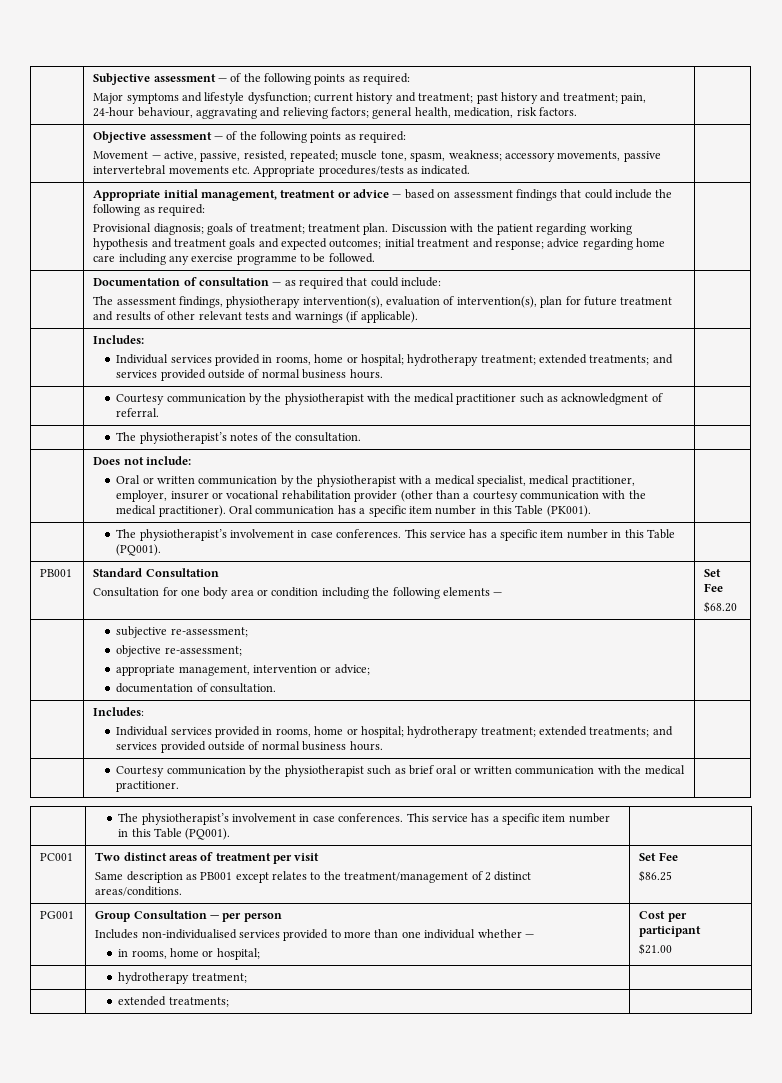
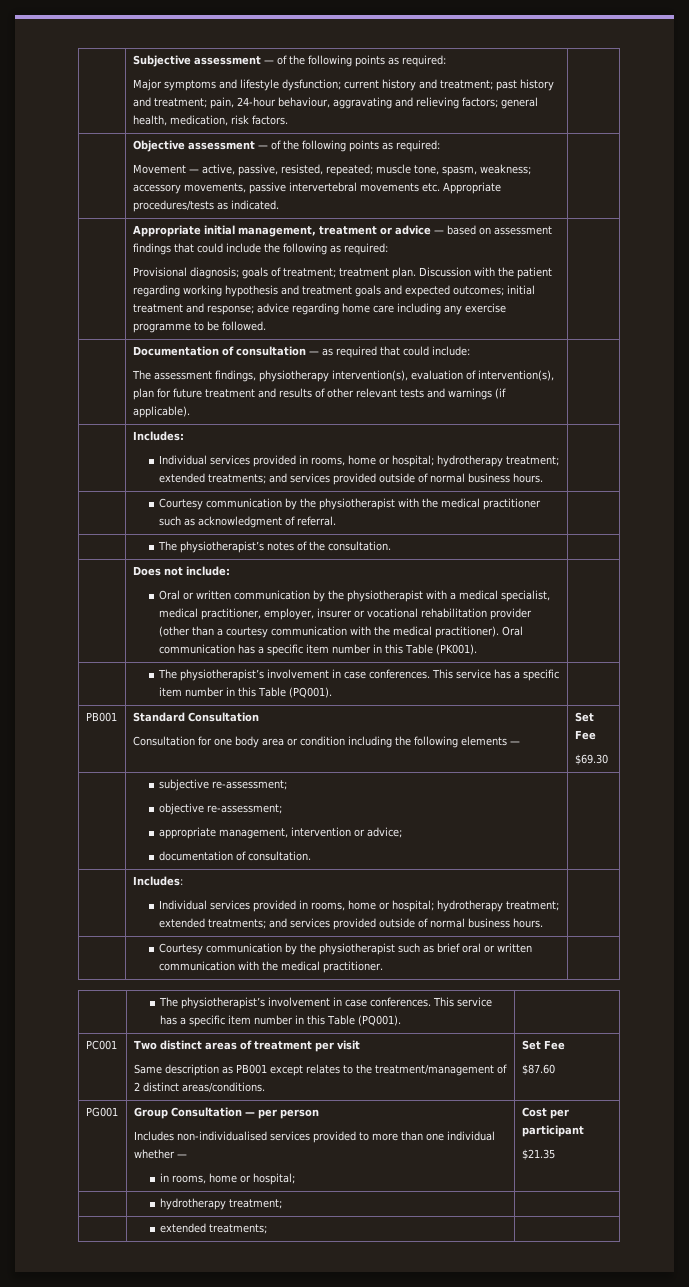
[704,601,738,613] $68.20 -> [574,754,608,765] $69.30
[639,870,673,882] $86.25 -> [521,1064,555,1075] $87.60
[639,943,673,955] $21.00 -> [521,1149,555,1160] $21.35

